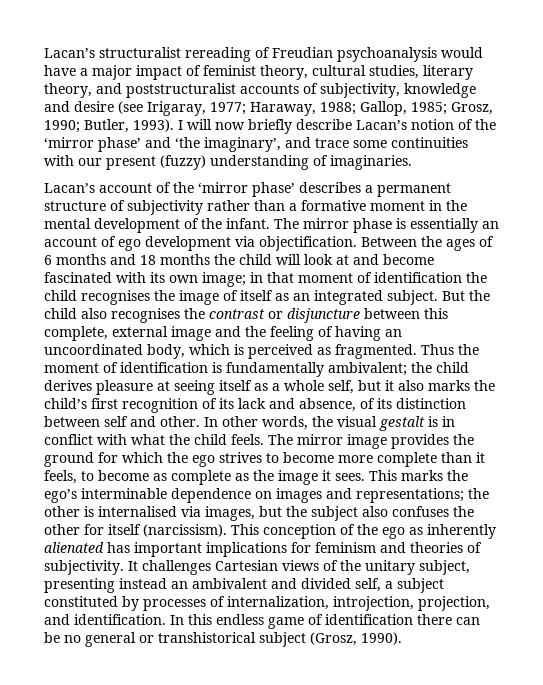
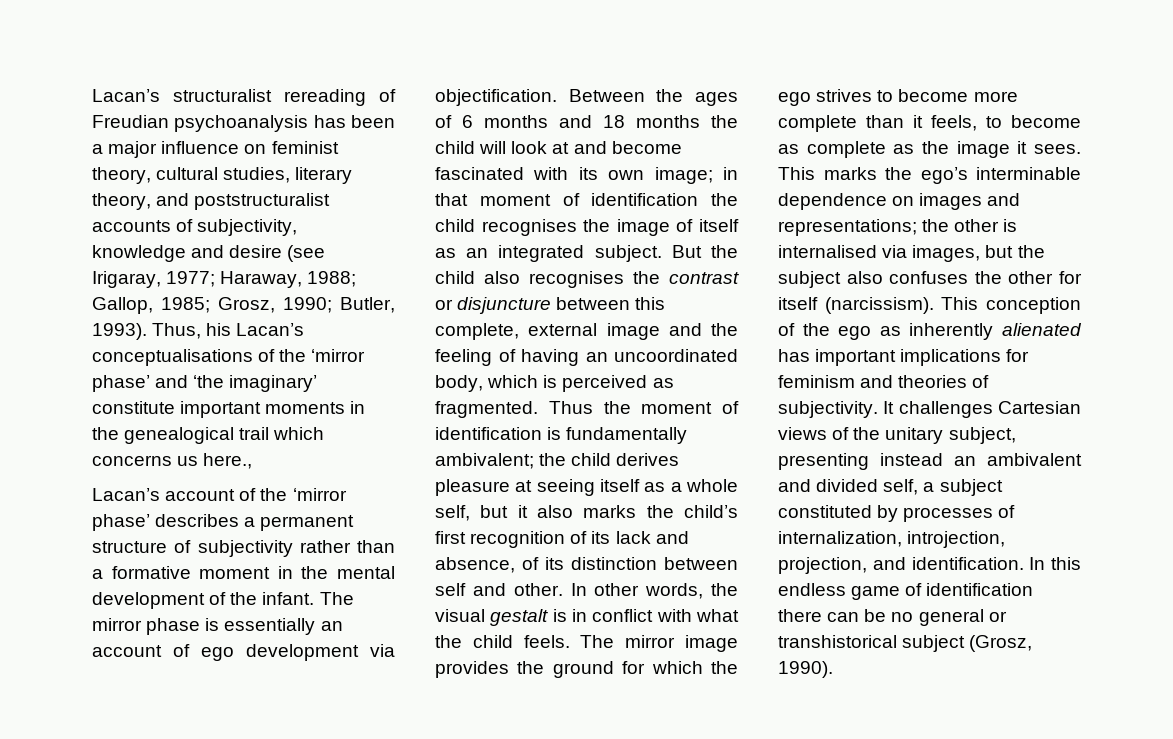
[441,47,483,58] [44,65,201,80] would have a major impact of -> [313,115,395,128] [92,141,267,158] has been a major influence on
[178,119,454,134] I will now briefly describe Lacan’s notion -> [152,323,305,339] [92,349,253,366] Thus, his Lacan’s conceptualisations
[204,137,468,152] [44,155,412,170] imaginary’, and trace some continuities with our present (fuzzy) understanding of imaginaries. -> [229,375,318,392] [92,401,366,418] [92,427,325,444] [92,453,253,469] imaginary’ constitute important moments in the genealogical trail which concerns us here.,

